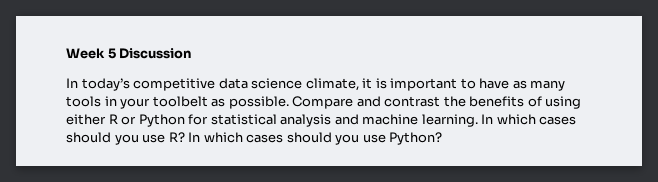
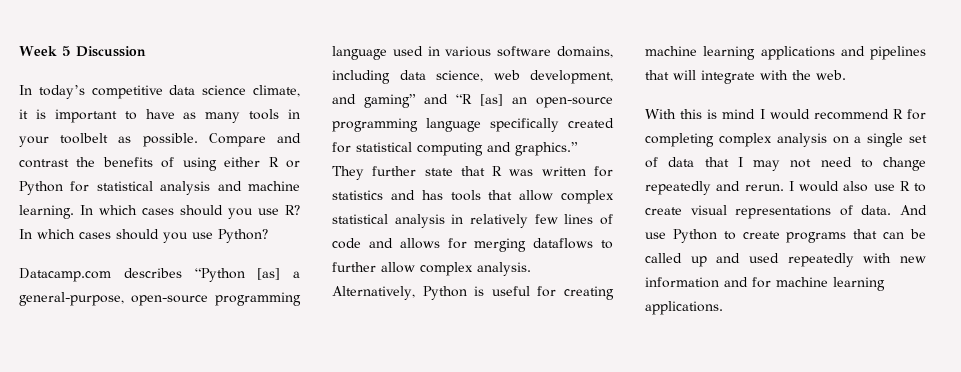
(443, 138) none -> [19,268,300,282] [19,292,301,306] [332,46,613,60] [332,70,613,84] [332,94,613,108] [332,118,614,132] [332,142,578,156] [332,166,613,180] [332,190,614,204] [332,214,613,228] [332,238,613,252] [332,262,531,276] [332,286,614,300] [645,46,926,60] [645,70,846,84] [645,109,926,120] [645,133,927,147] [645,157,926,171] [645,181,926,195] [645,205,927,219] [645,229,926,243] [645,253,926,267] [645,277,885,291] [645,301,723,315] // Datacamp.com describes “Python [as] a general-purpose, open-source programming language used in various software domains, including data science, web development, and gaming” and “R [as] an open-source programming language specifically created for statistical computing and graphics.” They further state that R was written for statistics and has tools that allow complex statistical analysis in relatively few lines of code and allows for merging dataflows to further allow complex analysis. Alternatively, Python is useful for creating machine learning applications and pipelines that will integrate with the web. // With this is mind I would recommend R for completing complex analysis on a single set of data that I may not need to change repeatedly and rerun. I would also use R to create visual representations of data. And use Python to create programs that can be called up and used repeatedly with new information and for machine learning applications.

